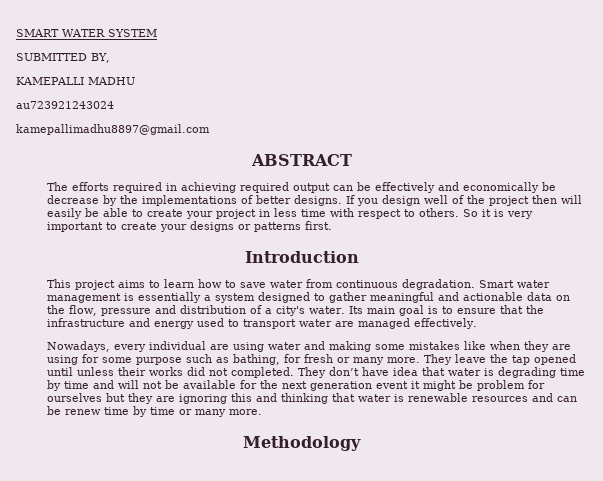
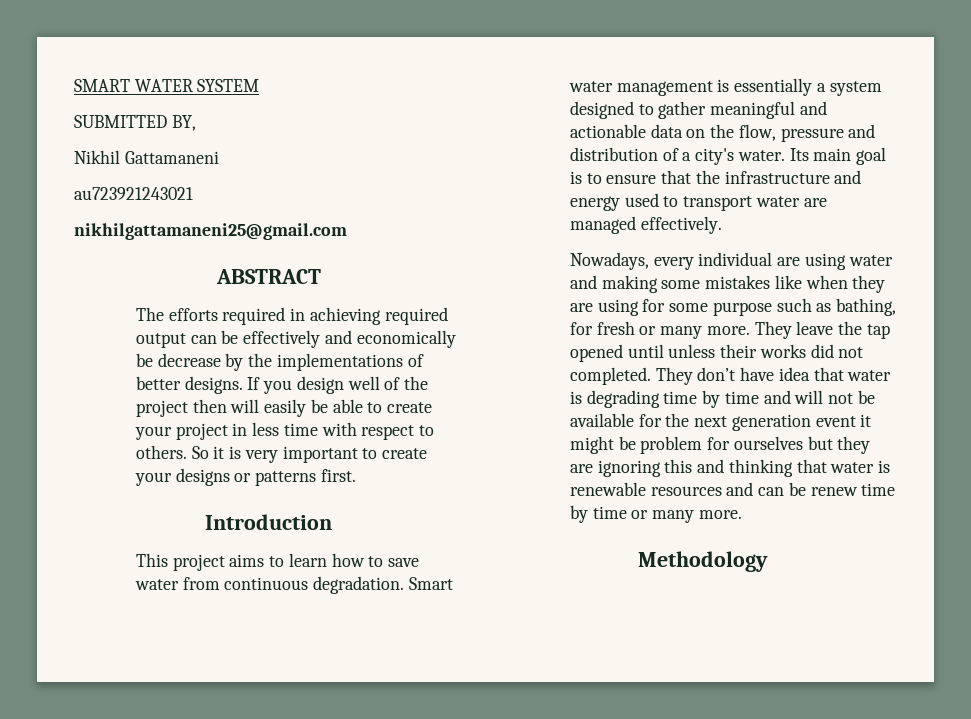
[16,77,135,85] [16,101,114,109] [16,124,210,135] KAMEPALLI MADHU // au723921243024 // kamepallimadhu8897@gmail.com -> [74,150,219,164] [74,187,193,200] [74,223,347,240] Nikhil Gattamaneni // au723921243021 // nikhilgattamaneni25@gmail.com

